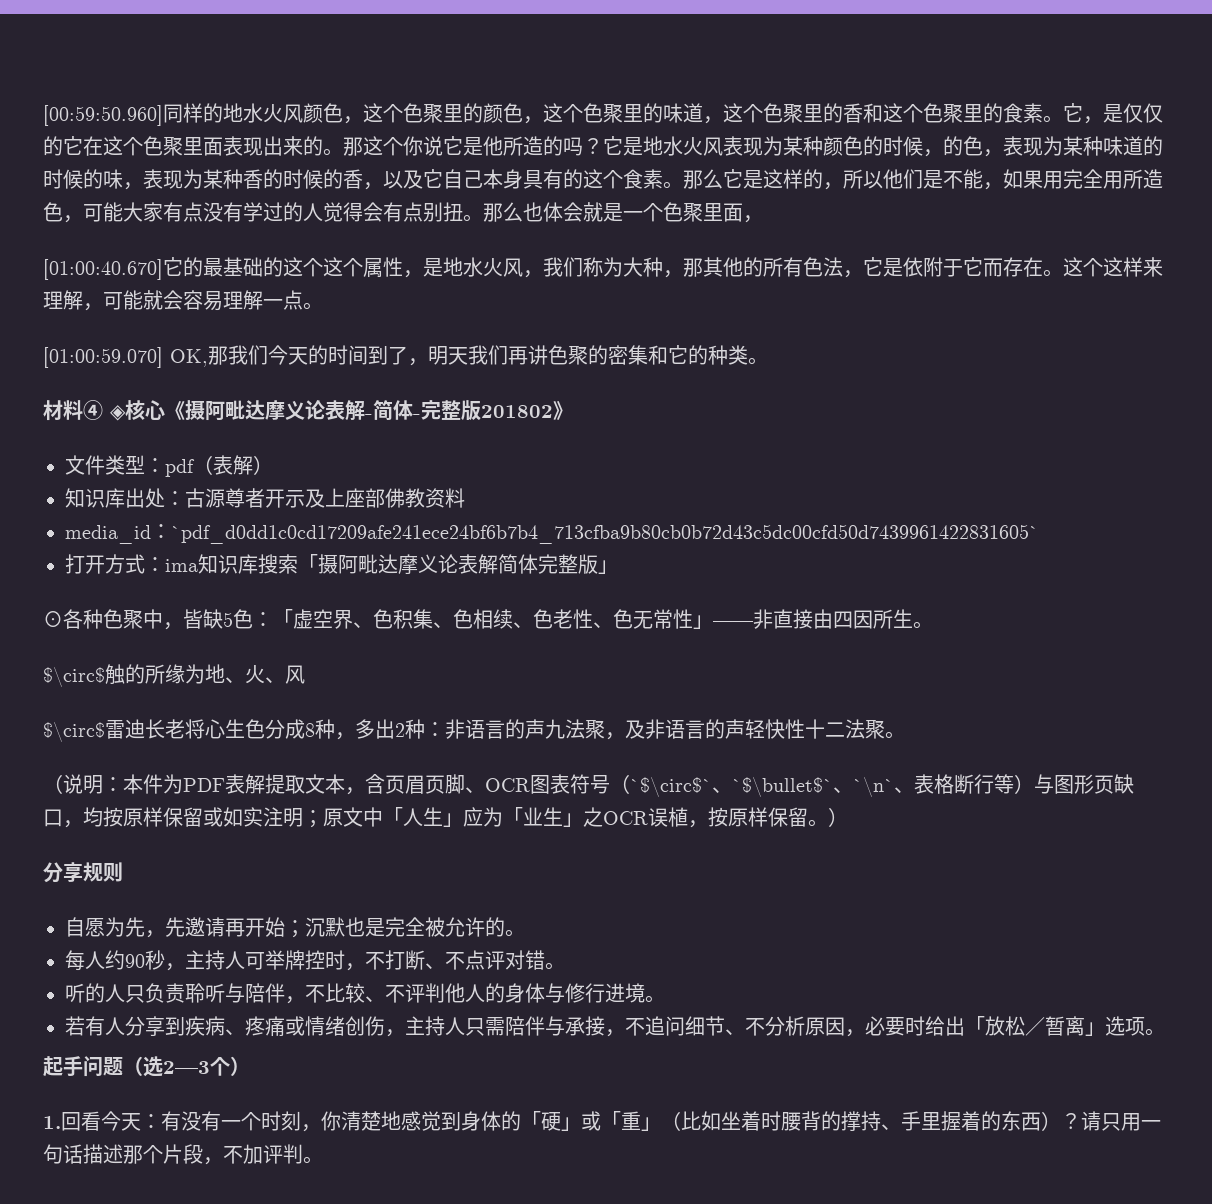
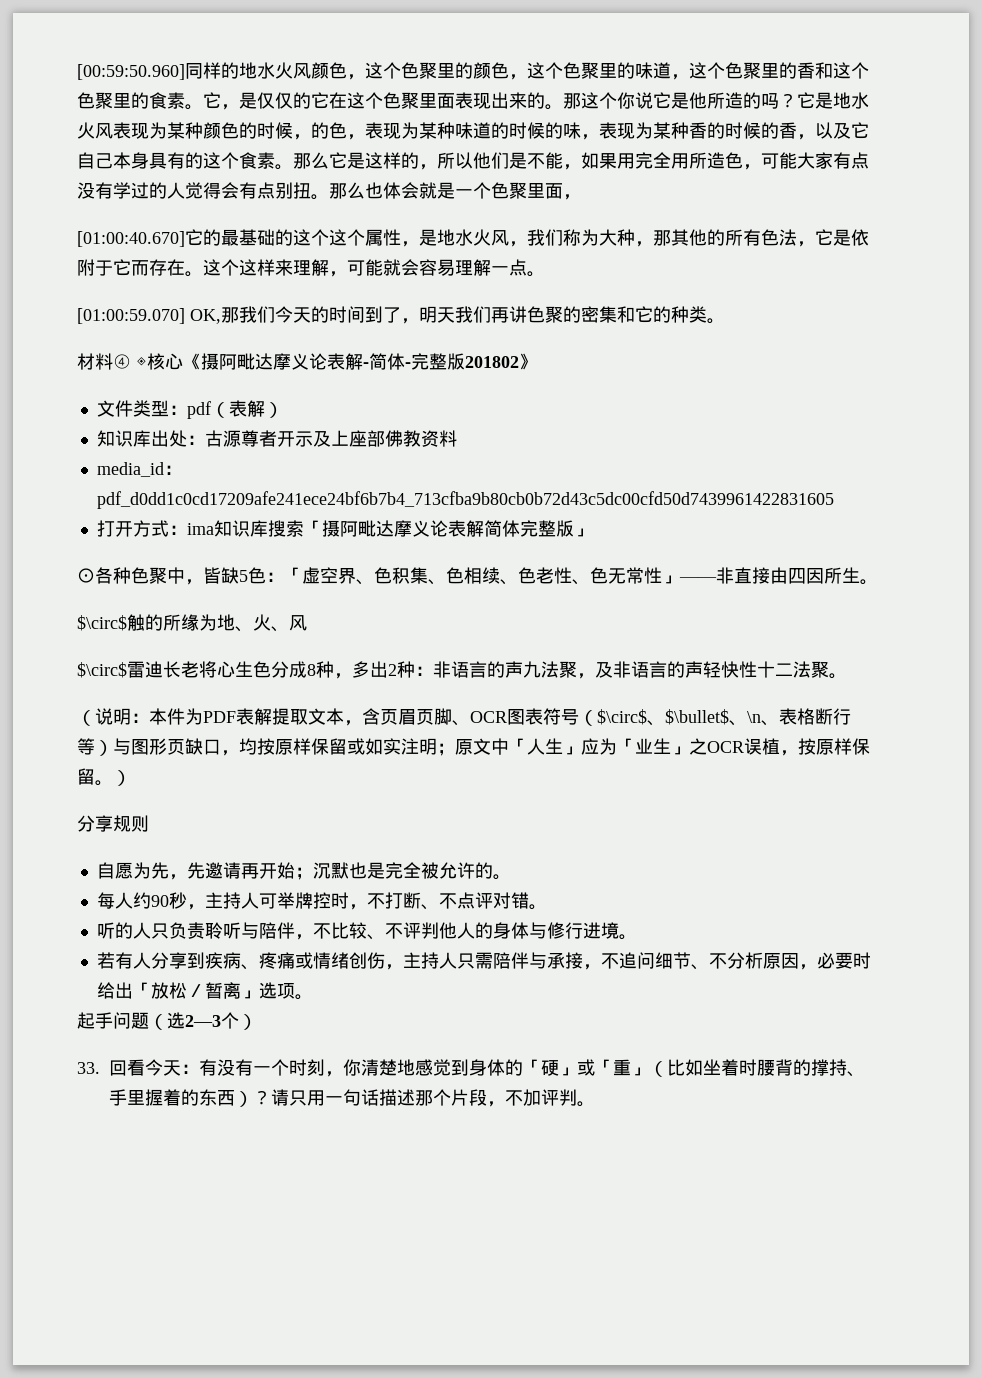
[171,524,1039,544] `pdf_d0dd1c0cd17209afe241ece24bf6b7b4_713cfba9b80cb0b72d43c5dc00cfd50d7439961422831605` -> [96,491,834,509] pdf_d0dd1c0cd17209afe241ece24bf6b7b4_713cfba9b80cb0b72d43c5dc00cfd50d7439961422831605
[630,777,894,797] `$\circ$`、`$\bullet$`、`\n` -> [597,709,761,726] $\circ$、$\bullet$、\n
[43,1116,61,1129] 1. -> [77,1062,100,1074] 33.

